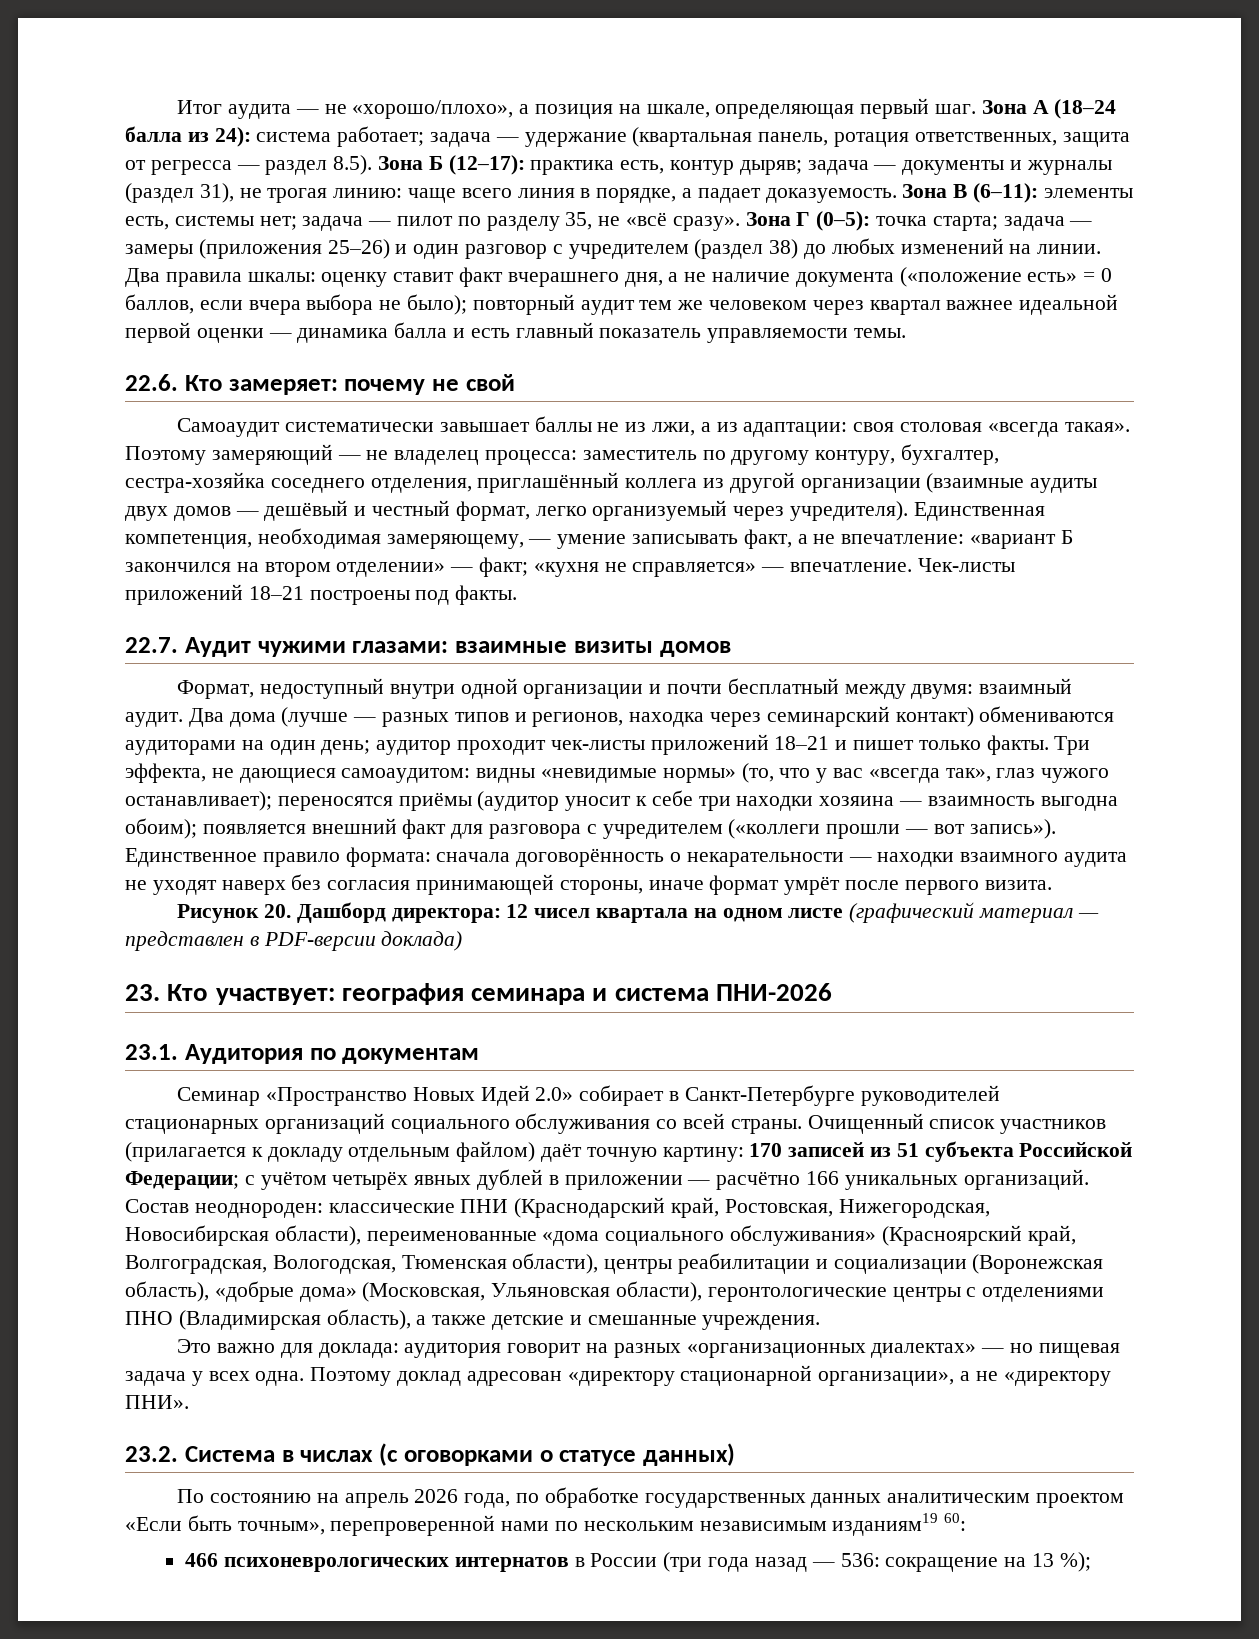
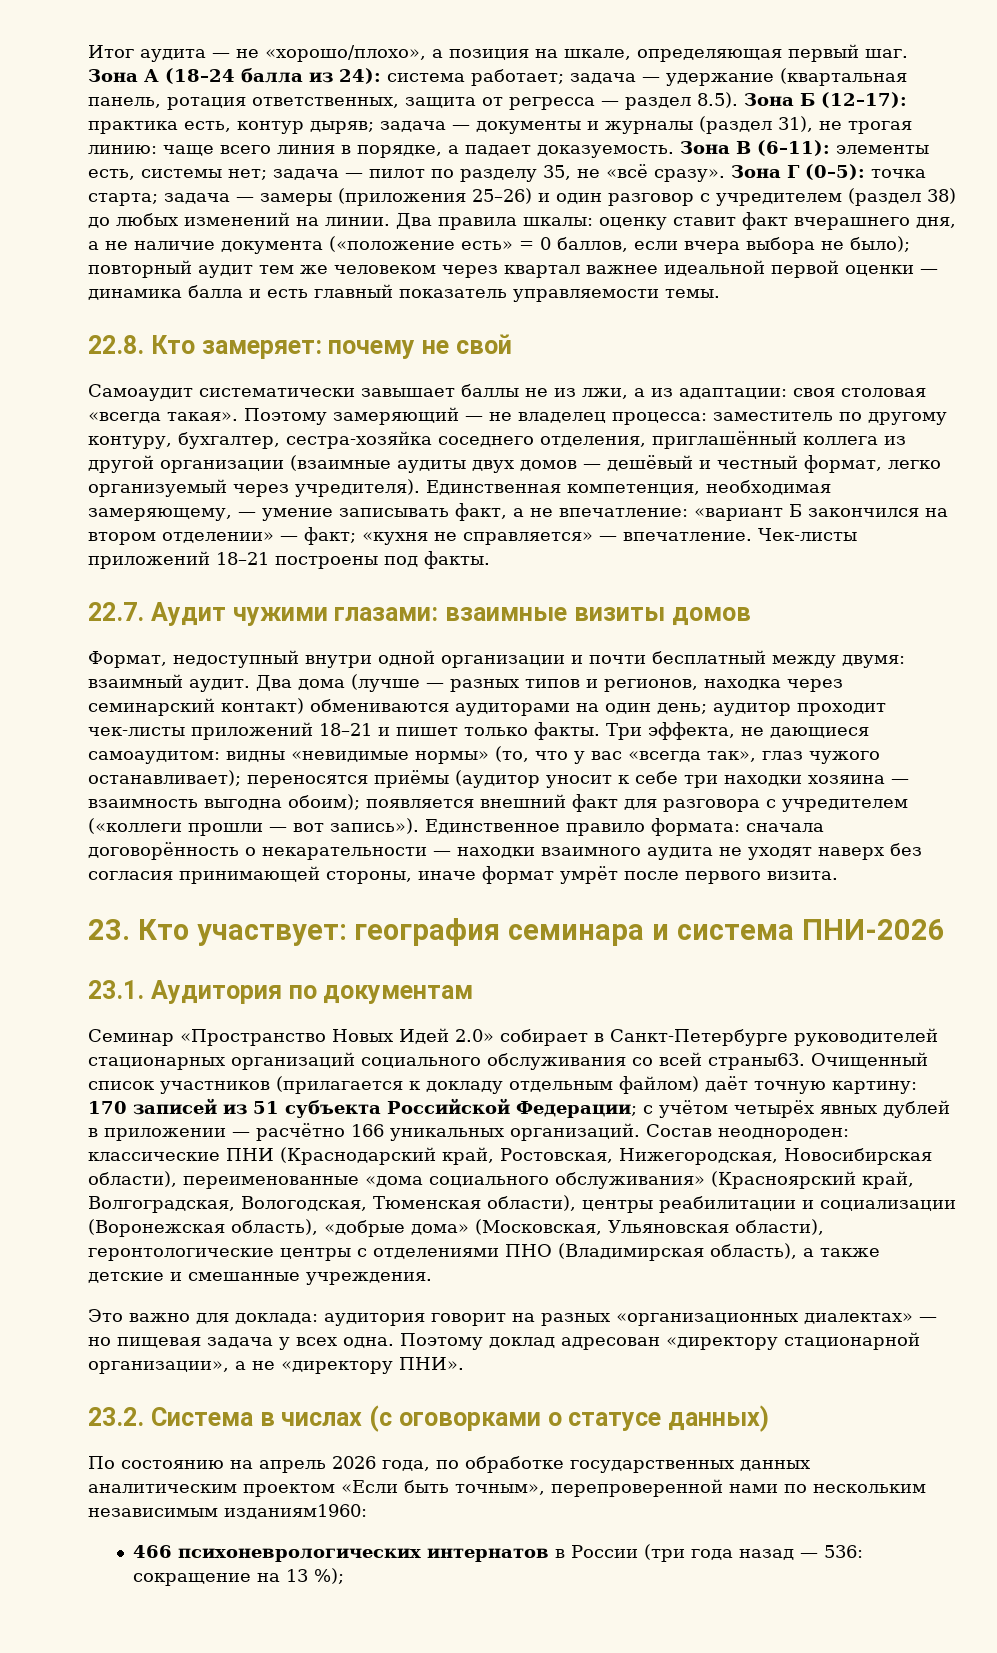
[125,374,178,391] 22.6. -> [88,335,144,354] 22.8.
[177,902,1099,923] [125,931,463,951] // Рисунок 20. Дашборд директора: 12 чисел квартала на одном листе (графический материал — представлен в PDF-версии доклада) -> (838, 875) none
[730,1119,802,1134] страны. -> [708,1053,805,1070] страны63.
[832,1513,967,1536] изданиям19 60: -> [224,1504,367,1519] изданиям1960:

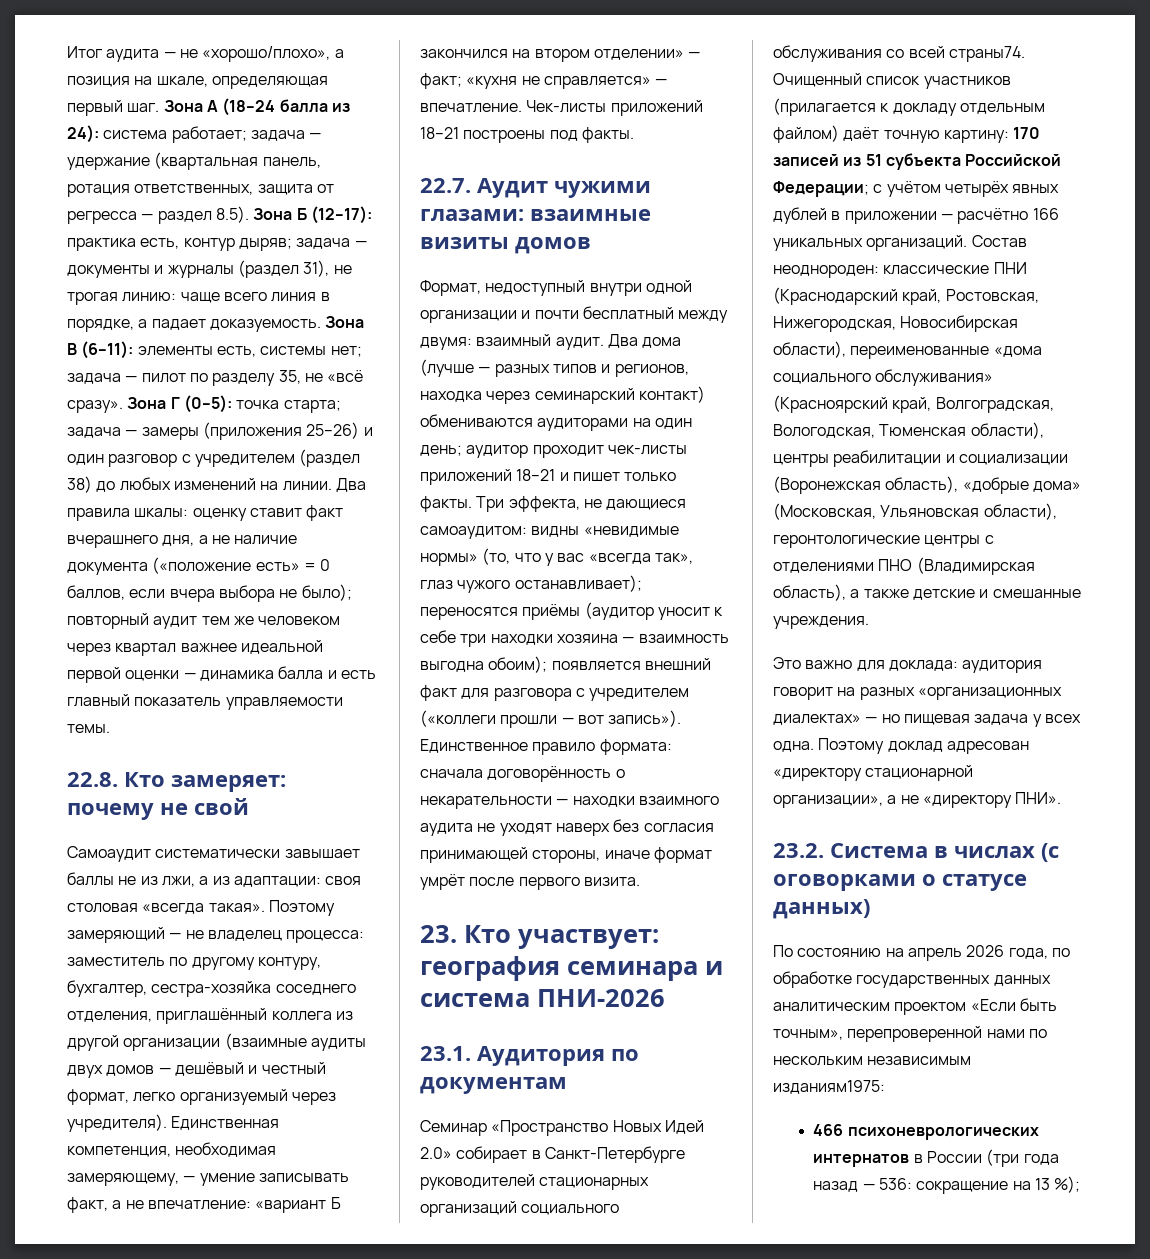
[708,1053,805,1070] страны63. -> [948,46,1025,62] страны74.
[224,1504,367,1519] изданиям1960: -> [773,1080,885,1094] изданиям1975:

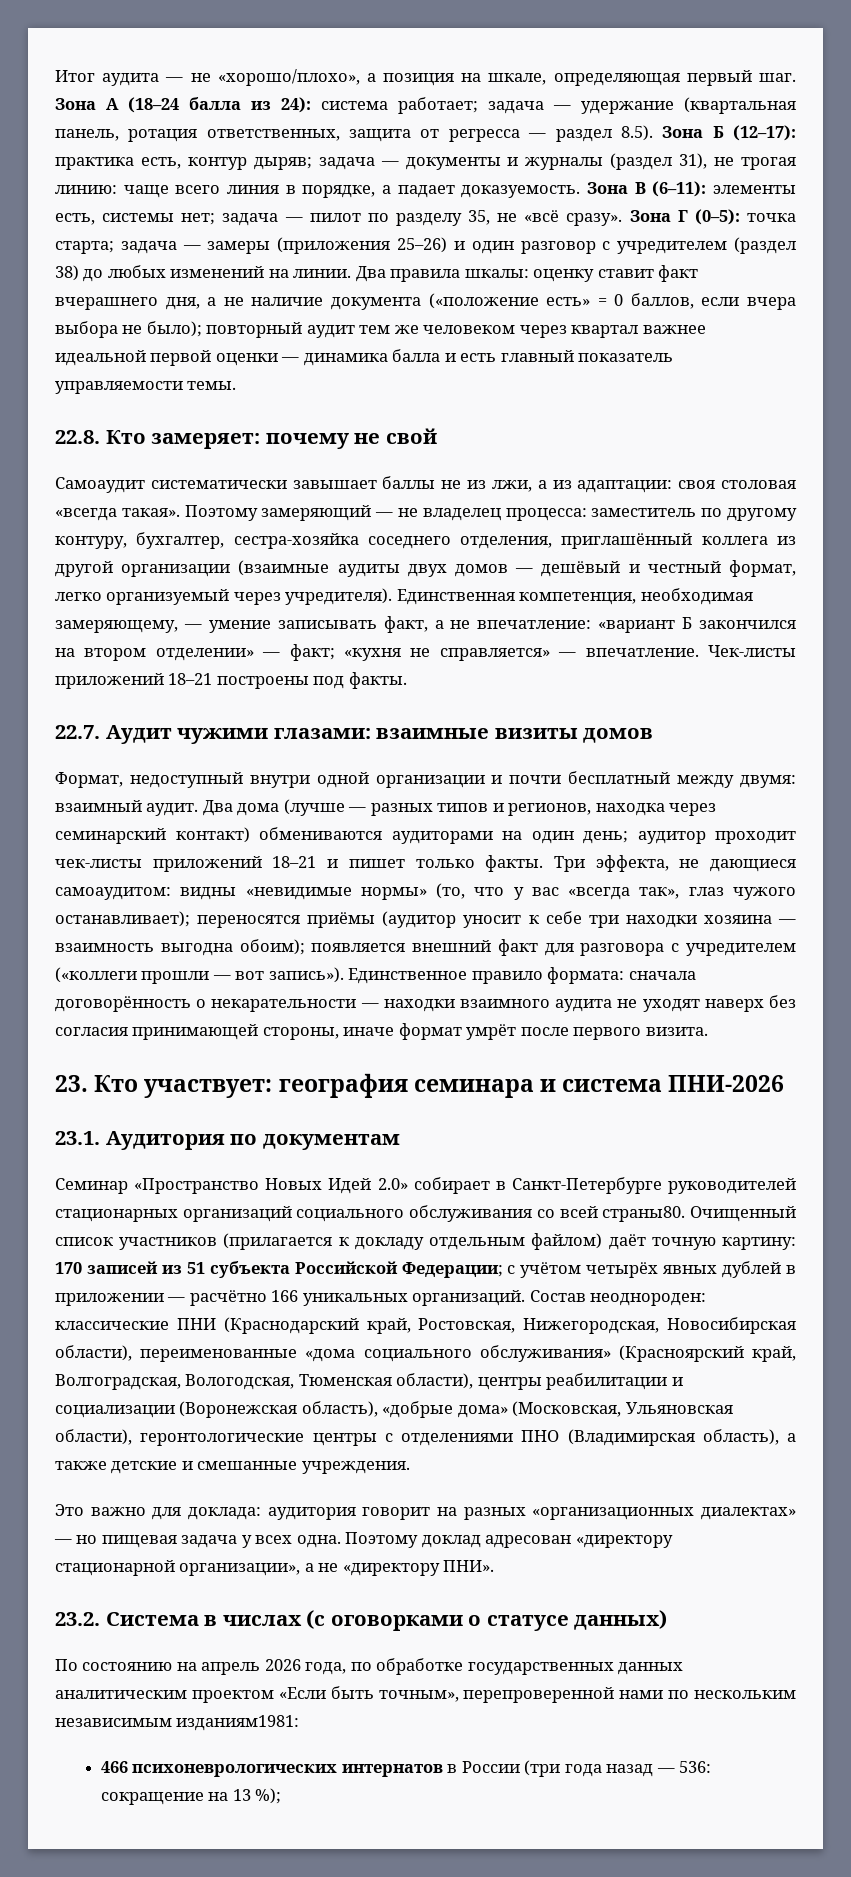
[948,46,1025,62] страны74. -> [602,1206,686,1222] страны80.
[773,1080,885,1094] изданиям1975: -> [176,1715,300,1731] изданиям1981:

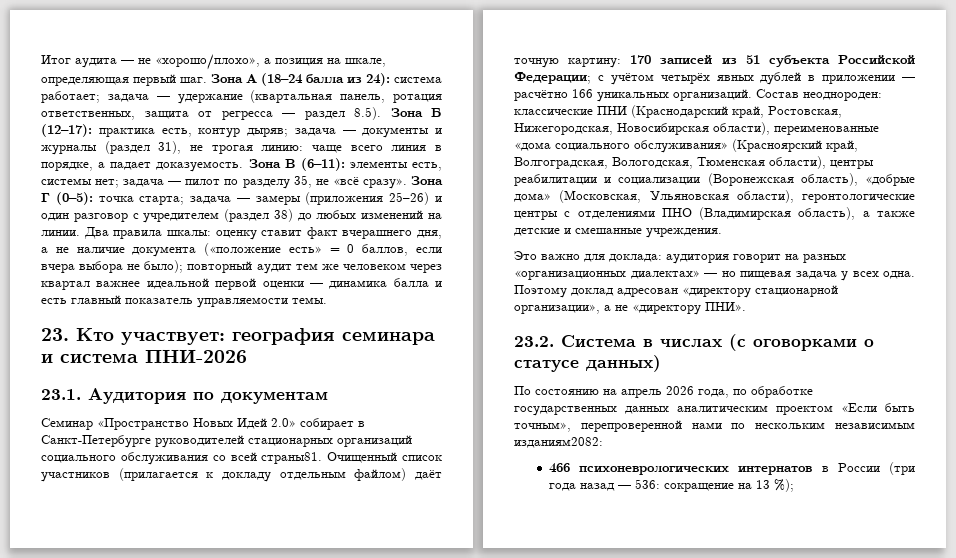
[55,428,437,449] [55,476,797,493] [55,505,797,521] [55,532,796,549] [55,560,796,577] [55,588,753,605] [55,616,796,633] [55,644,796,661] [55,672,407,689] [55,725,654,744] [55,771,797,788] [55,799,717,816] [55,827,796,844] [55,855,796,872] [55,883,796,900] [55,911,797,928] [55,939,797,956] [55,967,696,984] [55,995,797,1012] [55,1023,708,1040] // 22.8. Кто замеряет: почему не свой // Самоаудит систематически завышает баллы не из лжи, а из адаптации: своя столовая «всегда такая». Поэтому замеряющий — не владелец процесса: заместитель по другому контуру, бухгалтер, сестра-хозяйка соседнего отделения, приглашённый коллега из другой организации (взаимные аудиты двух домов — дешёвый и честный формат, легко организуемый через учредителя). Единственная компетенция, необходимая замеряющему, — умение записывать факт, а не впечатление: «вариант Б закончился на втором отделении» — факт; «кухня не справляется» — впечатление. Чек-листы приложений 18–21 построены под факты. // 22.7. Аудит чужими глазами: взаимные визиты домов // Формат, недоступный внутри одной организации и почти бесплатный между двумя: взаимный аудит. Два дома (лучше — разных типов и регионов, находка через семинарский контакт) обмениваются аудиторами на один день; аудитор проходит чек-листы приложений 18–21 и пишет только факты. Три эффекта, не дающиеся самоаудитом: видны «невидимые нормы» (то, что у вас «всегда так», глаз чужого останавливает); переносятся приёмы (аудитор уносит к себе три находки хозяина — взаимность выгодна обоим); появляется внешний факт для разговора с учредителем («коллеги прошли — вот запись»). Единственное правило формата: сначала договорённость о некарательности — находки взаимного аудита не уходят наверх без согласия принимающей стороны, иначе формат умрёт после первого визита. -> (327, 300) none
[602,1206,686,1222] страны80. -> [261,452,323,464] страны81.
[176,1715,300,1731] изданиям1981: -> [514,437,603,448] изданиям2082:

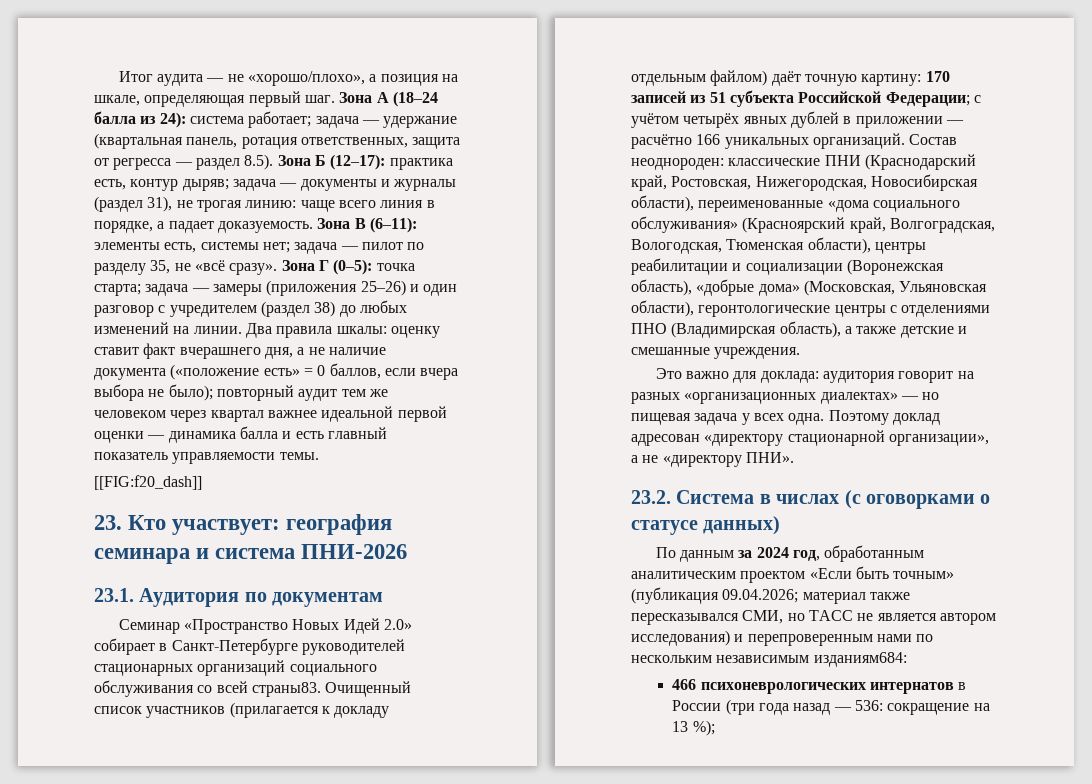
(327, 300) none -> [94,475,202,490] // [[FIG:f20_dash]]
[261,452,323,464] страны81. -> [251,682,321,697] страны83.
[535,386,813,398] [514,403,915,416] [514,420,682,432] состоянию на апрель 2026 года, по обработке государственных данных аналитическим проектом «Если быть точным», перепроверенной -> [680,545,925,562] [631,566,955,583] [631,587,910,604] [631,610,996,625] [631,630,873,646] данным за 2024 год, обработанным аналитическим проектом «Если быть точным» (публикация 09.04.2026; материал также пересказывался СМИ, но ТАСС не является автором исследования) и перепроверенным
[514,437,603,448] изданиям2082: -> [813,652,907,667] изданиям684:

